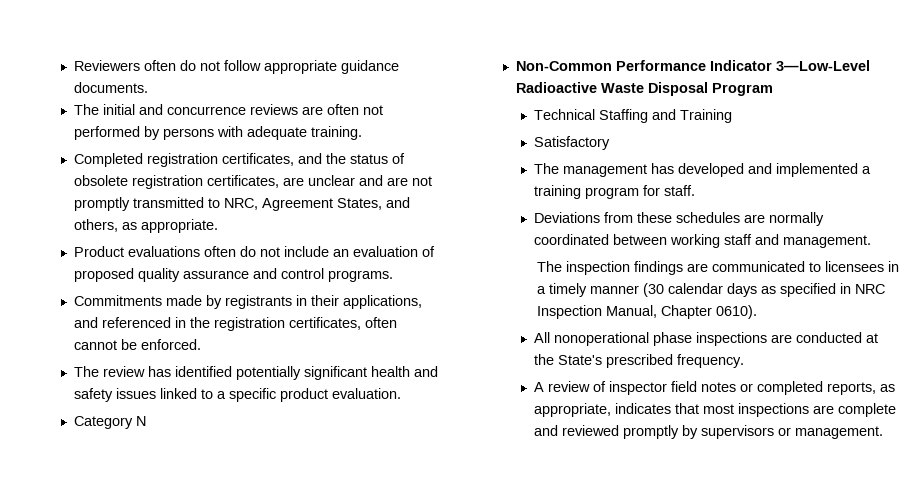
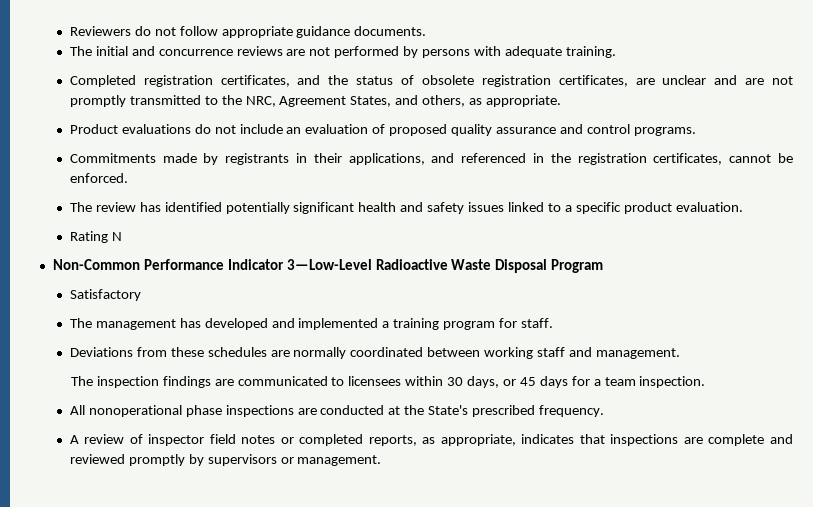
[144,60,177,71] often -> (131, 31) none
[327,104,360,115] often -> (306, 52) none
(221, 203) none -> [221,95,242,105] the
[204,246,237,257] often -> (191, 129) none
[365,317,398,328] often -> (723, 159) none
[74,416,134,429] Category -> [69,231,108,243] Rating
[534,109,733,123] // Technical Staffing and Training -> (604, 266) none
[888,261,900,272] [537,283,886,297] [537,305,758,319] in a timely manner (30 calendar days as specified in NRC Inspection Manual, Chapter 0610). -> [405,376,706,388] within 30 days, or 45 days for a team inspection.
[703,404,735,414] most -> (605, 439) none

